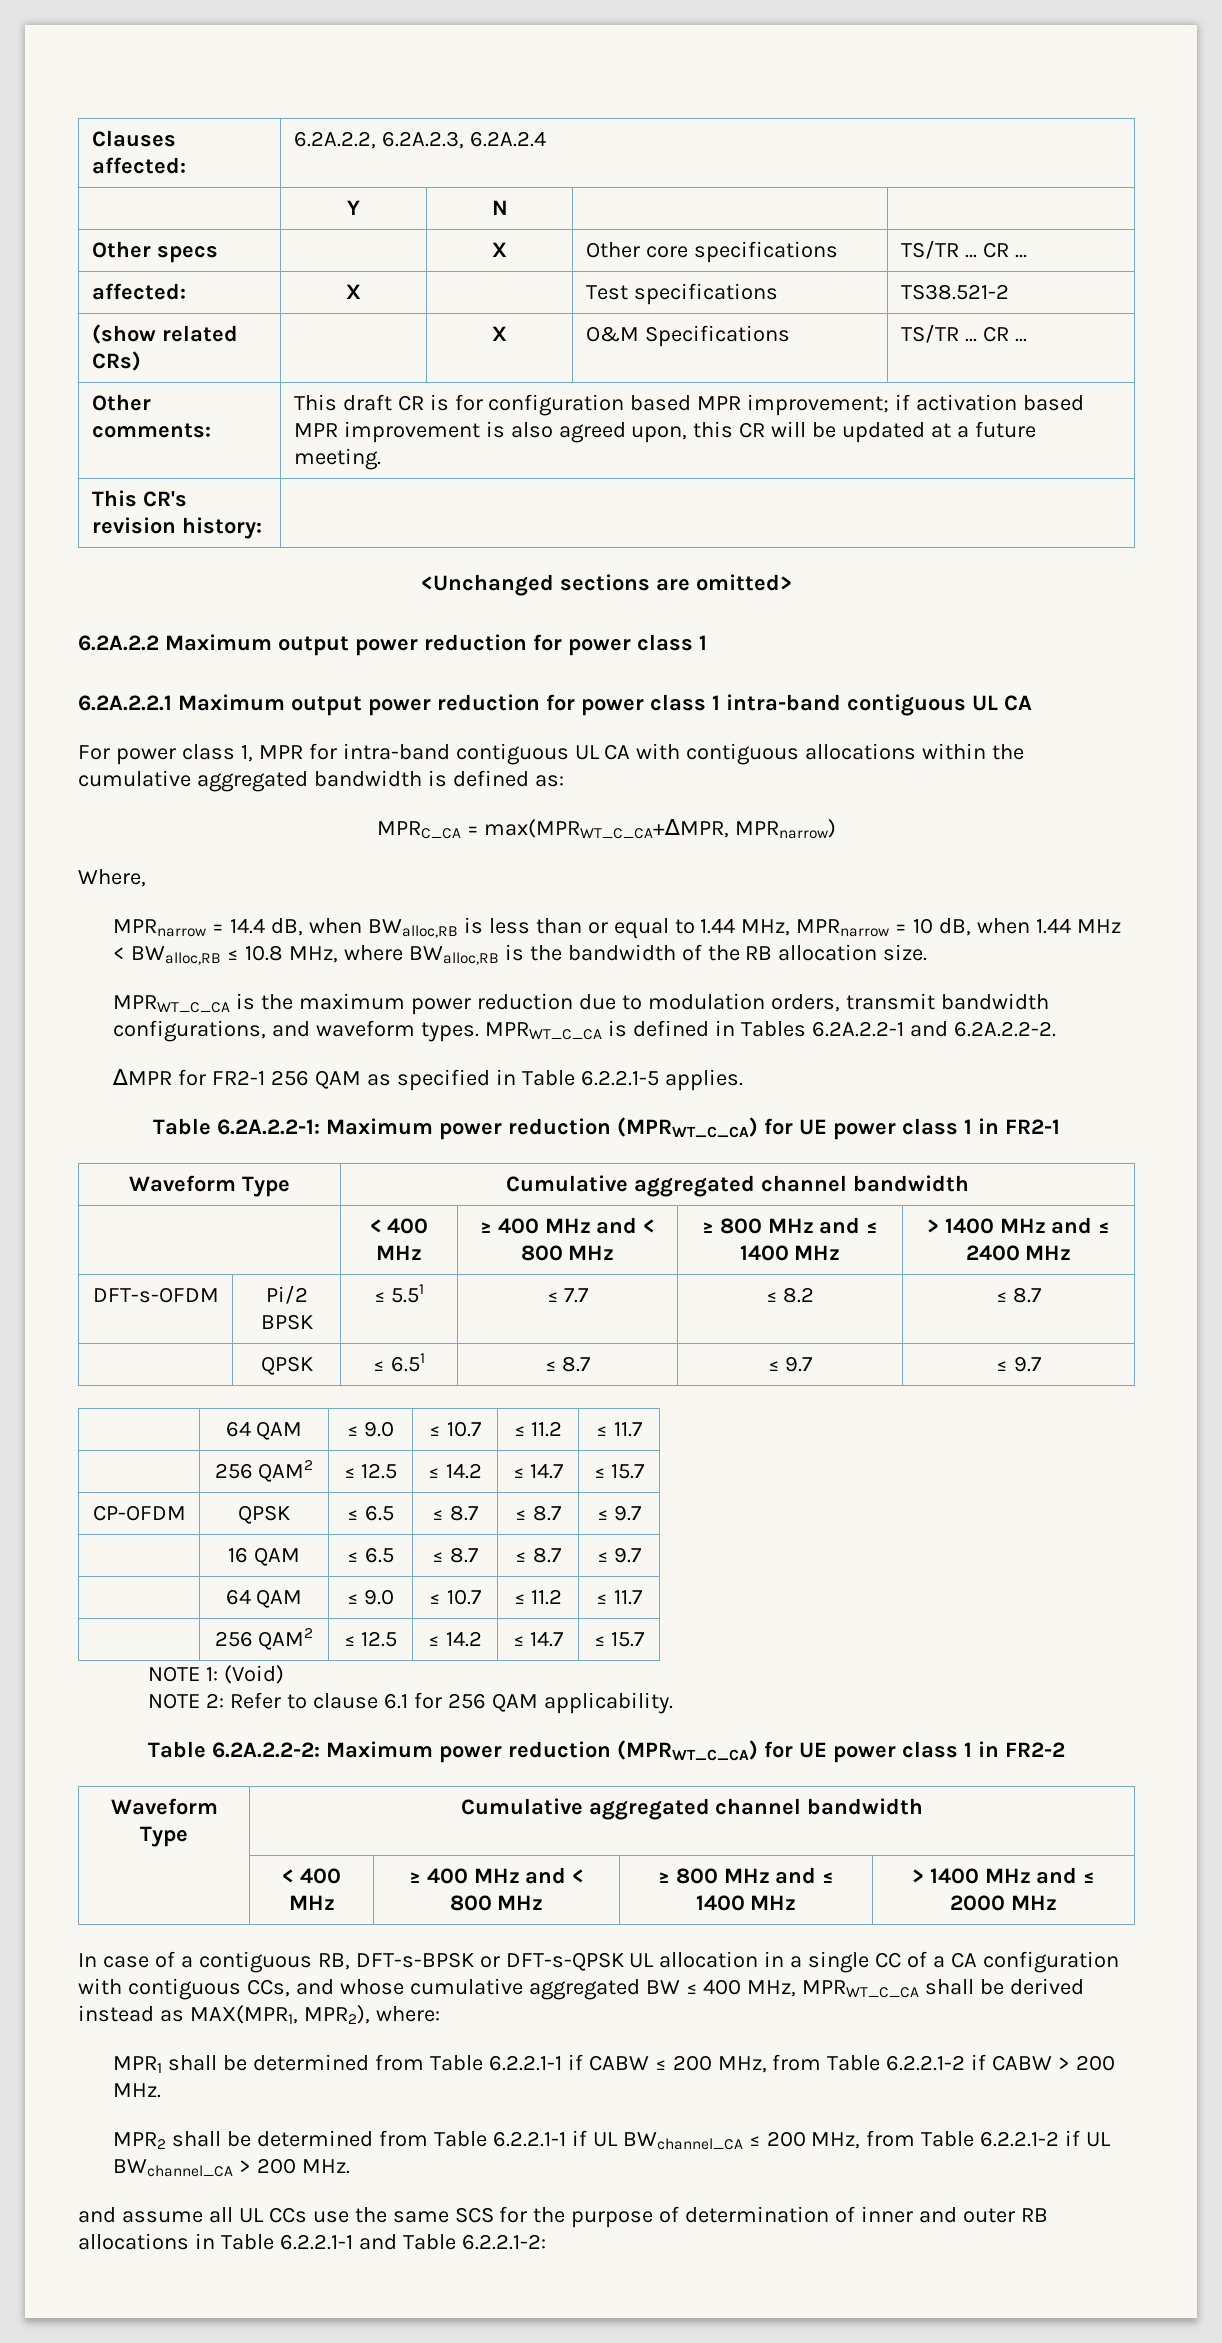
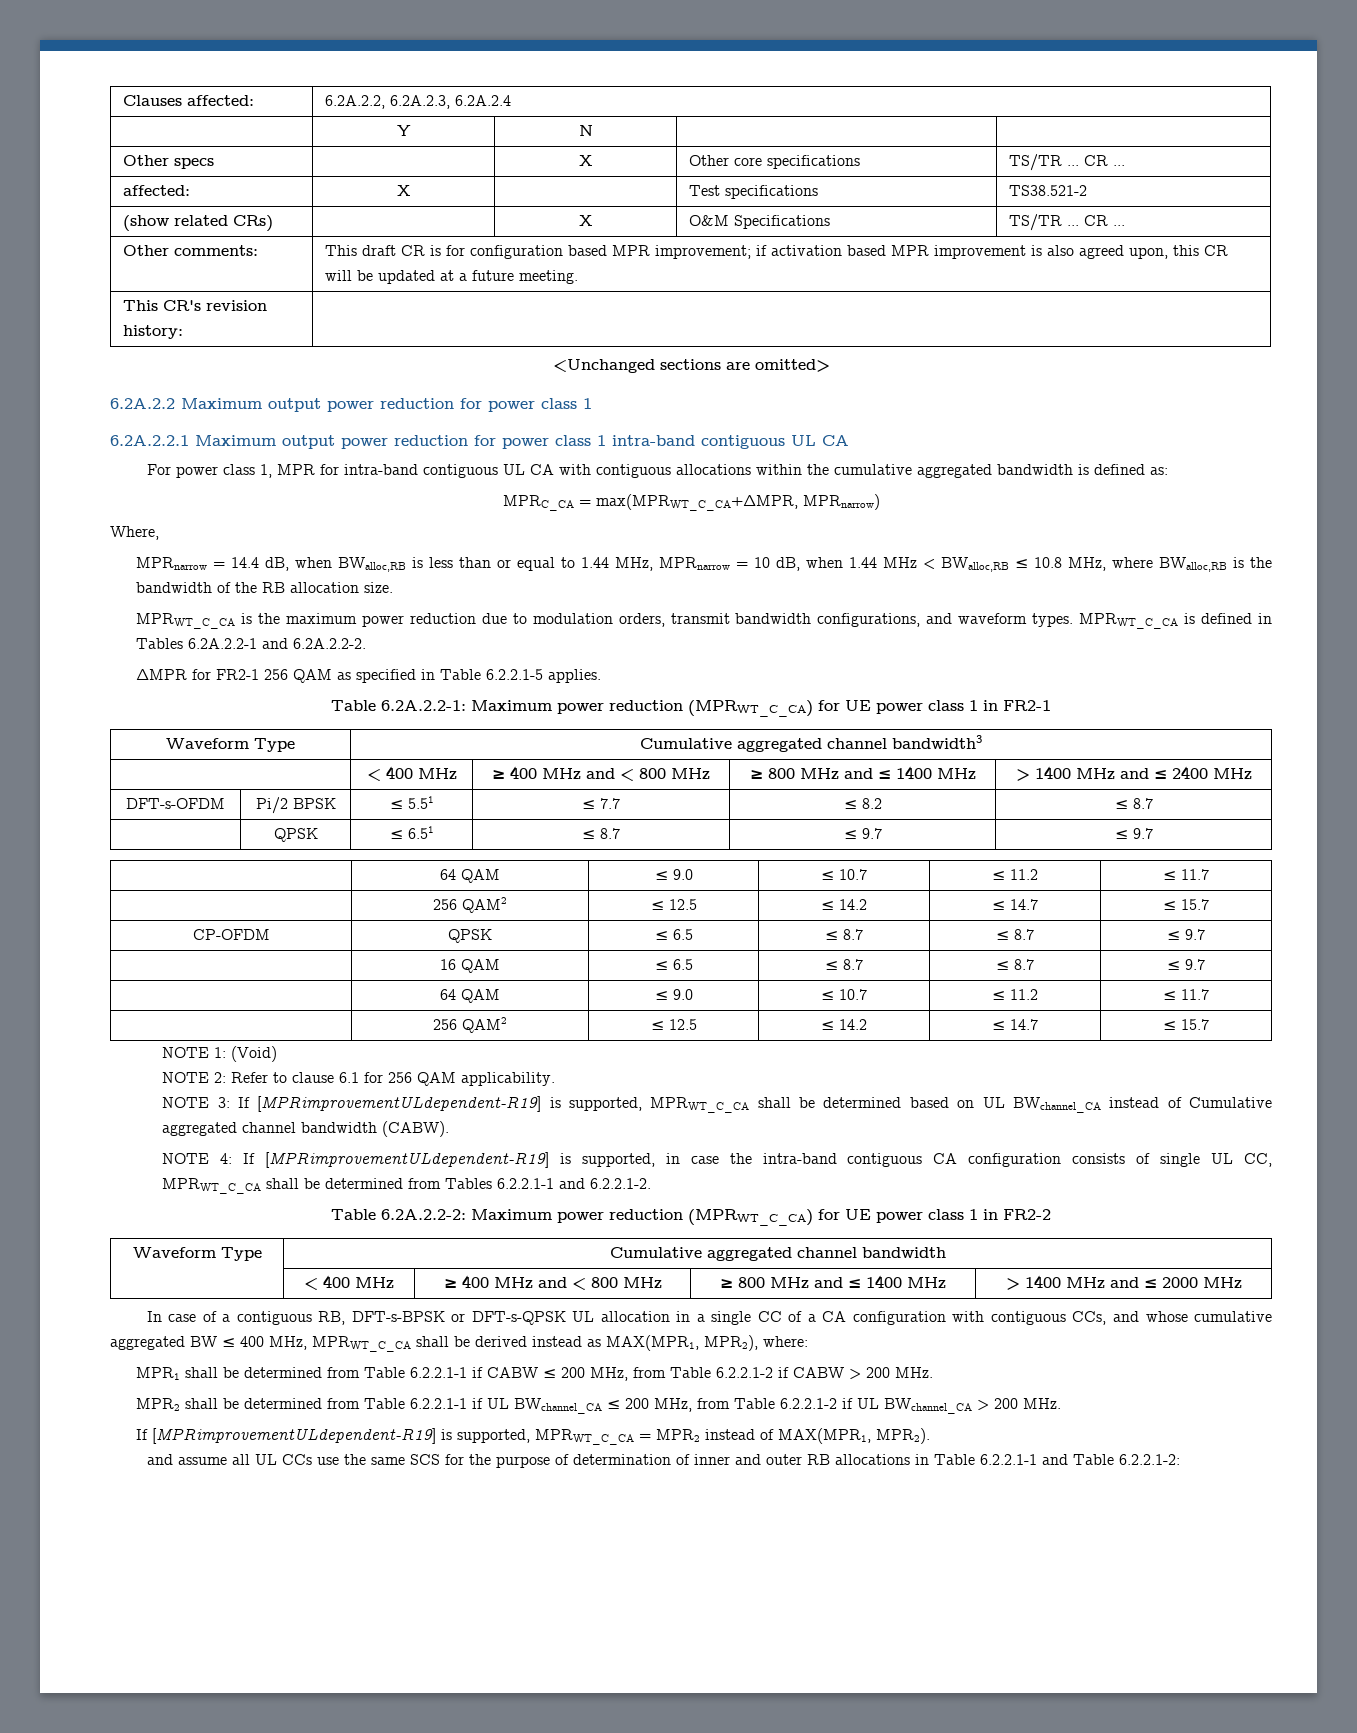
[852,1175,969,1192] bandwidth -> [892,735,982,749] bandwidth3
(673, 1703) none -> [162,1096,1272,1113] [162,1121,450,1137] [162,1152,1273,1168] [162,1178,652,1194] // NOTE 3: If [MPRimprovementULdependent-R19] is supported, MPRWT_C_CA shall be determined based on UL BWchannel_CA instead of Cumulative aggregated channel bandwidth (CABW). // NOTE 4: If [MPRimprovementULdependent-R19] is supported, in case the intra-band contiguous CA configuration consists of single UL CC, MPRWT_C_CA shall be determined from Tables 6.2.2.1-1 and 6.2.2.1-2.
(351, 2166) none -> [136,1428,931,1445] // If [MPRimprovementULdependent-R19] is supported, MPRWT_C_CA = MPR2 instead of MAX(MPR1, MPR2).

